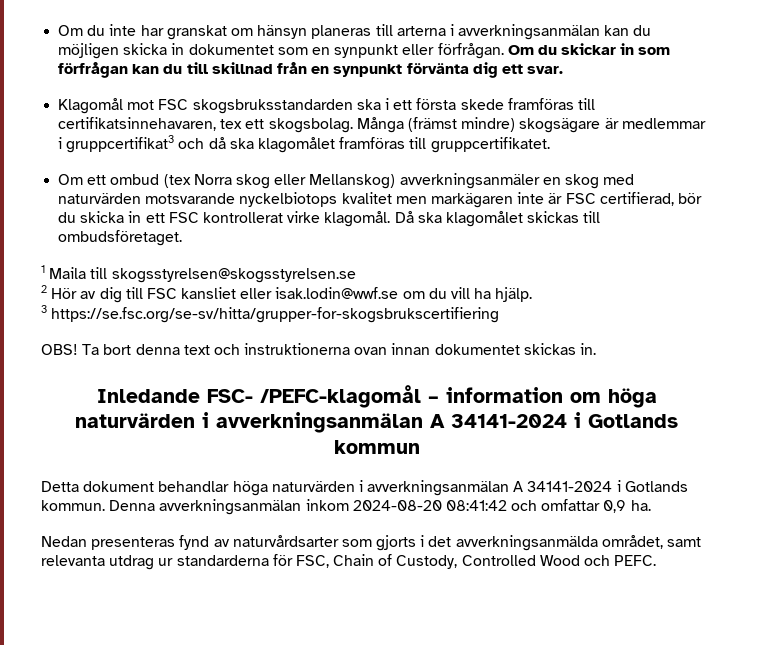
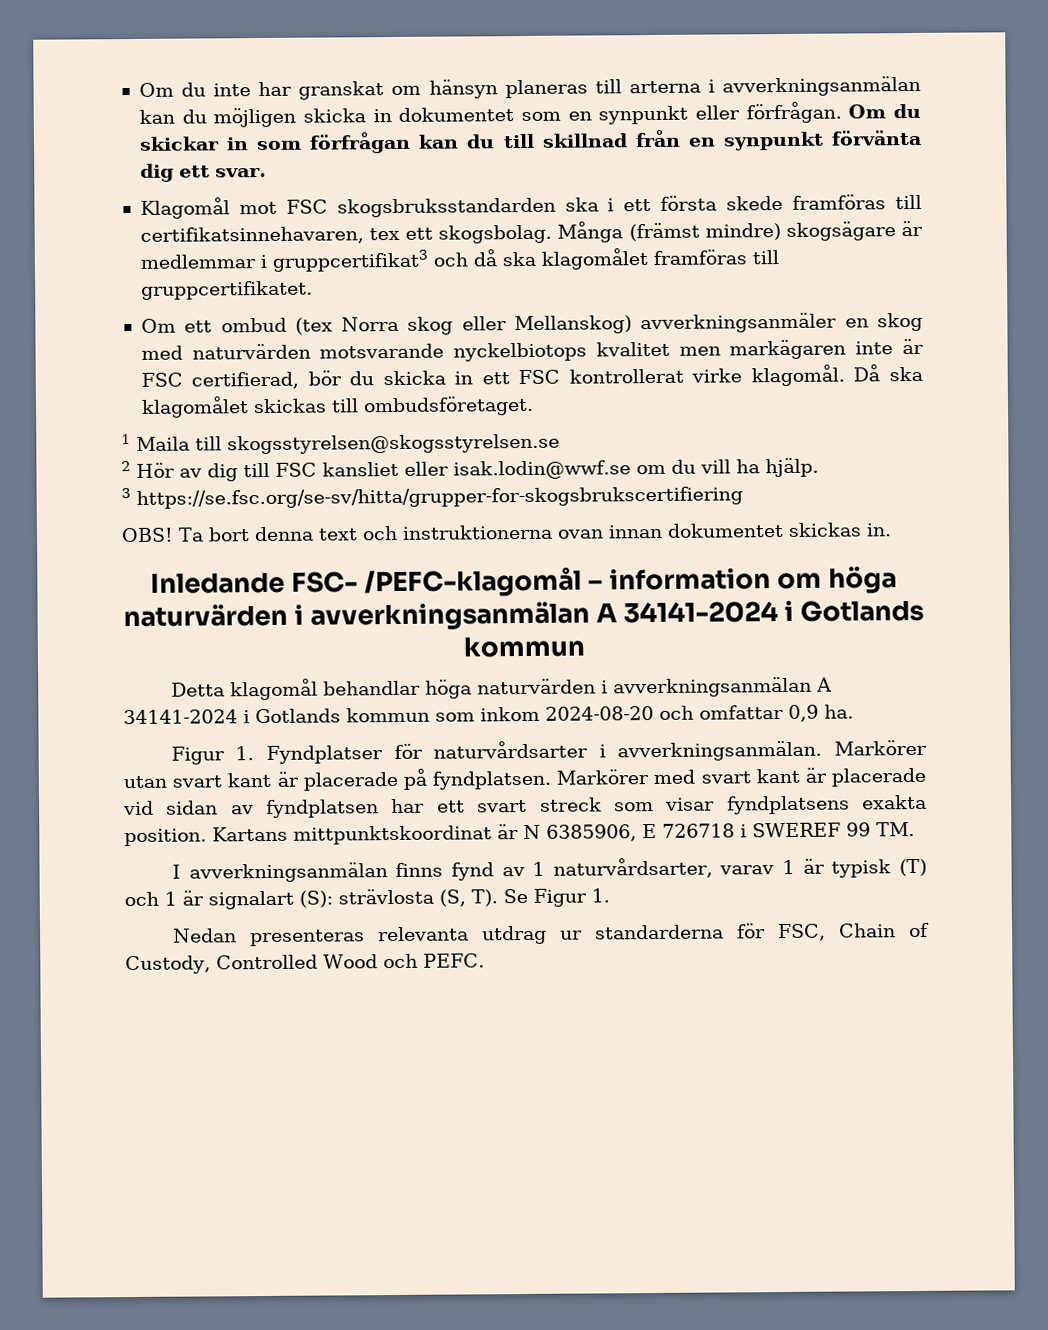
[83,481,155,492] dokument -> [229,678,318,701] klagomål
[41,499,302,515] kommun. Denna avverkningsanmälan -> [346,707,475,723] kommun som
[445,500,507,511] 08:41:42 -> (654, 713) none
[41,535,702,551] Nedan presenteras fynd av naturvårdsarter som gjorts i det avverkningsanmälda området, samt -> [170,739,927,765] [123,767,926,791] [123,794,928,818] [124,822,915,847] [171,857,927,883] [124,888,610,910] [172,928,365,947] Figur 1. Fyndplatser för naturvårdsarter i avverkningsanmälan. Markörer utan svart kant är placerade på fyndplatsen. Markörer med svart kant är placerade vid sidan av fyndplatsen har ett svart streck som visar fyndplatsens exakta position. Kartans mittpunktskoordinat är N 6385906, E 726718 i SWEREF 99 TM. // I avverkningsanmälan finns fynd av 1 naturvårdsarter, varav 1 är typisk (T) och 1 är signalart (S): strävlosta (S, T). Se Figur 1. // Nedan presenteras

